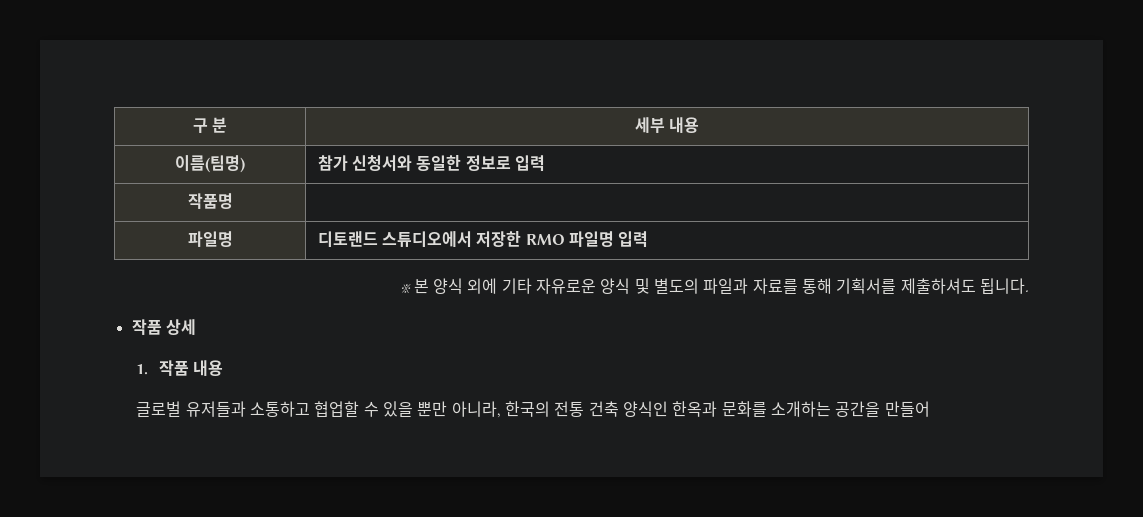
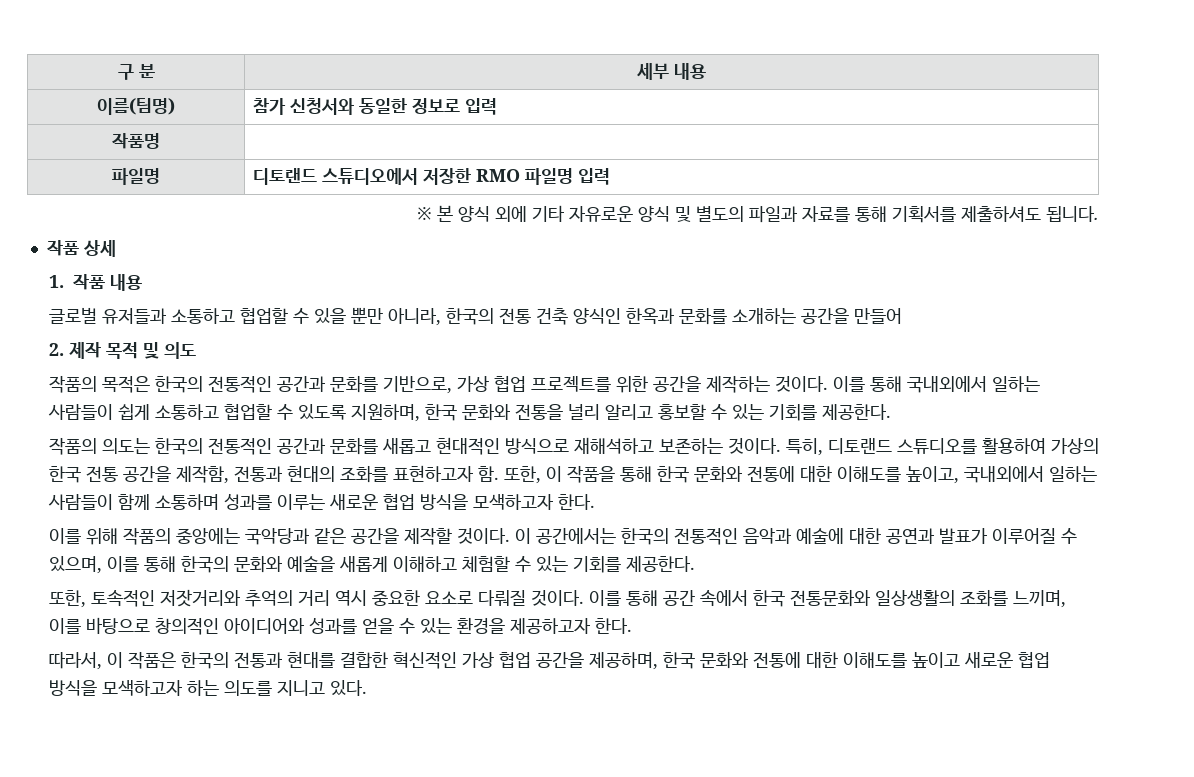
(930, 409) none -> [48,342,196,359] [48,375,1040,394] [47,403,891,422] [48,437,1099,456] [48,465,1097,484] [47,493,595,510] [48,527,1077,545] [48,555,695,574] [48,589,1066,608] [48,617,632,635] [48,651,1050,670] [48,680,367,696] // 2. 제작 목적 및 의도 // 작품의 목적은 한국의 전통적인 공간과 문화를 기반으로, 가상 협업 프로젝트를 위한 공간을 제작하는 것이다. 이를 통해 국내외에서 일하는 사람들이 쉽게 소통하고 협업할 수 있도록 지원하며, 한국 문화와 전통을 널리 알리고 홍보할 수 있는 기회를 제공한다. // 작품의 의도는 한국의 전통적인 공간과 문화를 새롭고 현대적인 방식으로 재해석하고 보존하는 것이다. 특히, 디토랜드 스튜디오를 활용하여 가상의 한국 전통 공간을 제작함, 전통과 현대의 조화를 표현하고자 함. 또한, 이 작품을 통해 한국 문화와 전통에 대한 이해도를 높이고, 국내외에서 일하는 사람들이 함께 소통하며 성과를 이루는 새로운 협업 방식을 모색하고자 한다. // 이를 위해 작품의 중앙에는 국악당과 같은 공간을 제작할 것이다. 이 공간에서는 한국의 전통적인 음악과 예술에 대한 공연과 발표가 이루어질 수 있으며, 이를 통해 한국의 문화와 예술을 새롭게 이해하고 체험할 수 있는 기회를 제공한다. // 또한, 토속적인 저잣거리와 추억의 거리 역시 중요한 요소로 다뤄질 것이다. 이를 통해 공간 속에서 한국 전통문화와 일상생활의 조화를 느끼며, 이를 바탕으로 창의적인 아이디어와 성과를 얻을 수 있는 환경을 제공하고자 한다. // 따라서, 이 작품은 한국의 전통과 현대를 결합한 혁신적인 가상 협업 공간을 제공하며, 한국 문화와 전통에 대한 이해도를 높이고 새로운 협업 방식을 모색하고자 하는 의도를 지니고 있다.

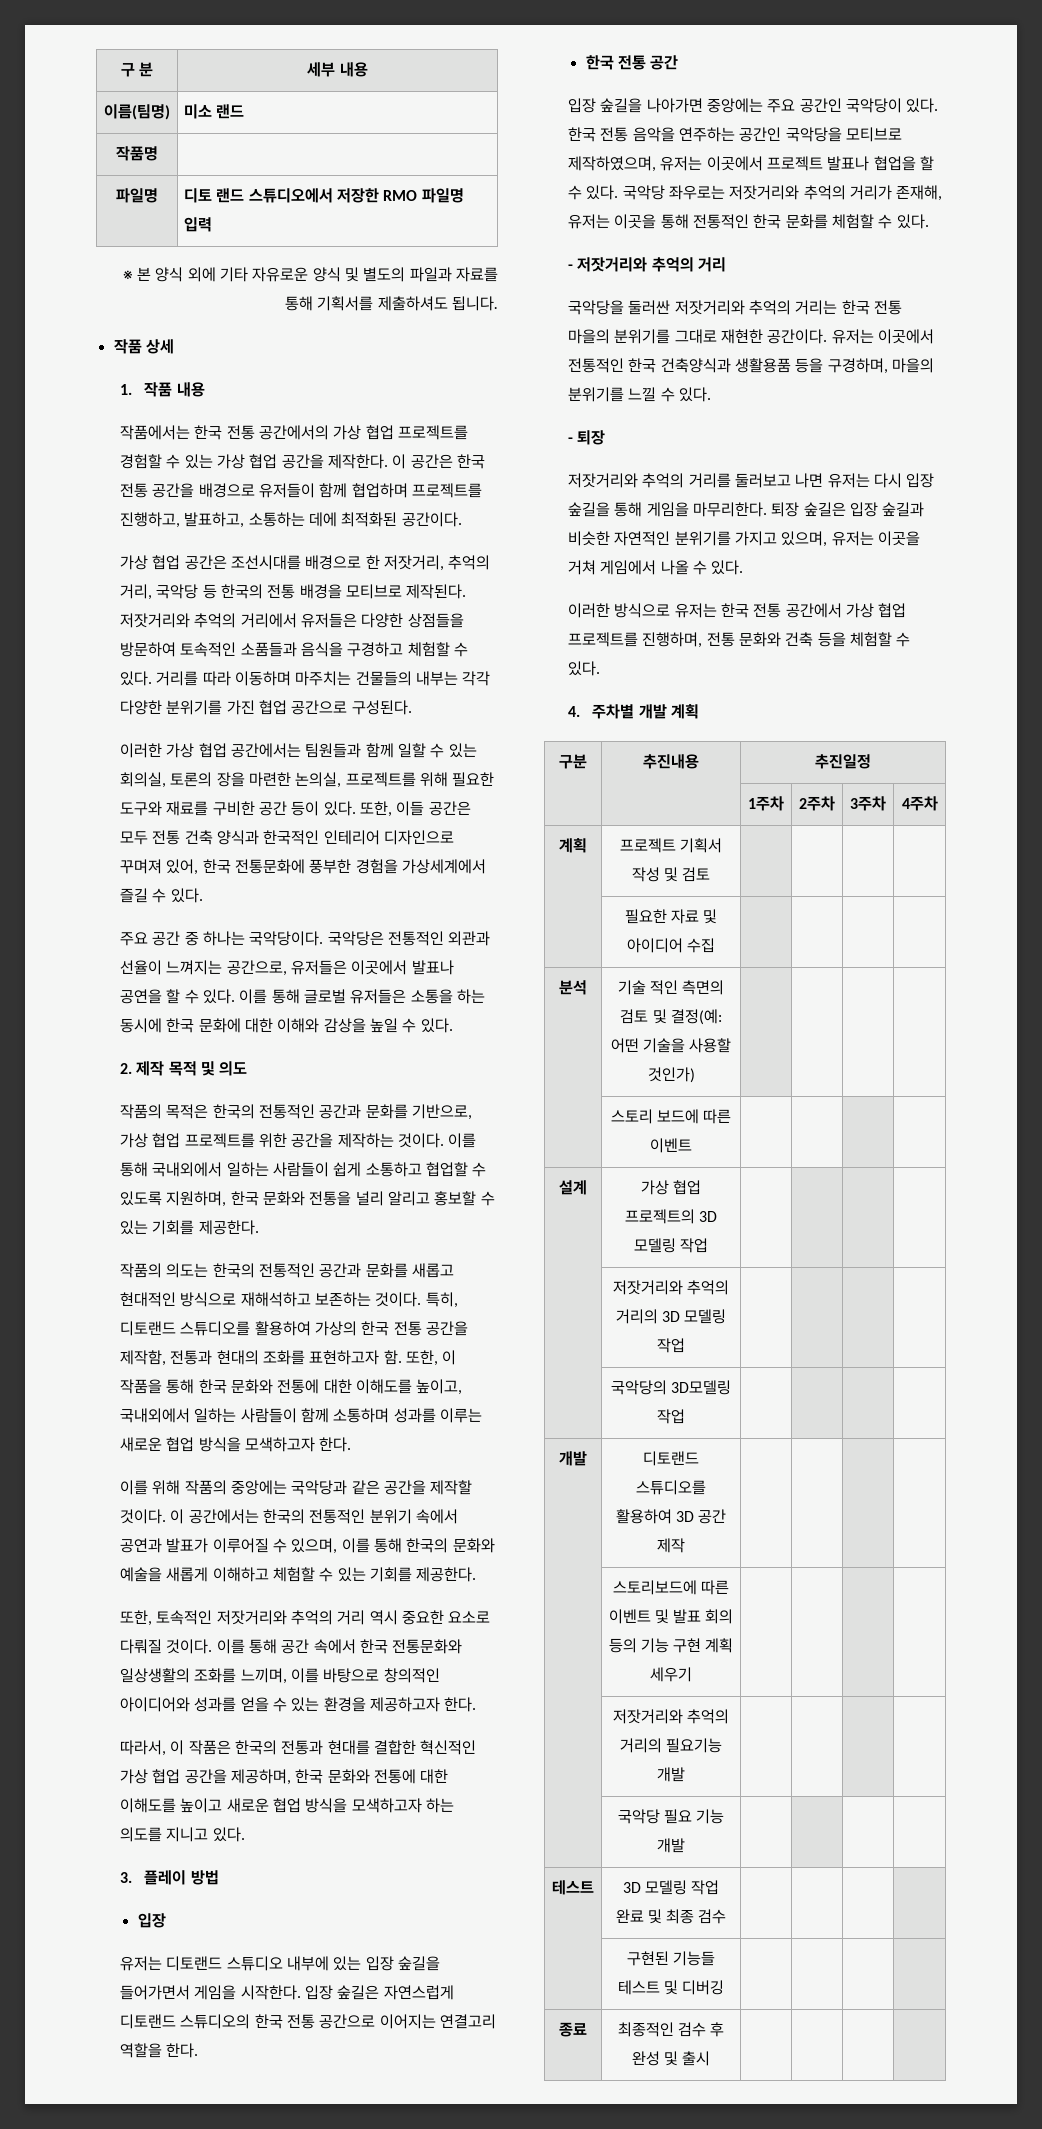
[253,98,498,115] 참가 신청서와 동일한 정보로 입력 -> [184,104,245,119] 미소 랜드
[253,168,318,185] 디토랜드 -> [184,188,245,203] 디토 랜드
[48,307,902,326] 글로벌 유저들과 소통하고 협업할 수 있을 뿐만 아니라, 한국의 전통 건축 양식인 한옥과 문화를 소개하는 공간을 만들어 -> [120,425,469,440] [120,454,485,469] [120,483,483,498] [120,512,462,528] [120,555,491,571] [120,584,467,600] [120,613,464,628] [120,642,469,657] [120,671,491,686] [120,700,412,715] [120,743,477,758] [120,772,495,788] [120,801,471,817] [120,830,455,845] [120,859,487,875] [120,888,203,903] [120,931,491,946] [120,960,454,976] [120,989,485,1004] [120,1018,453,1033] 작품에서는 한국 전통 공간에서의 가상 협업 프로젝트를 경험할 수 있는 가상 협업 공간을 제작한다. 이 공간은 한국 전통 공간을 배경으로 유저들이 함께 협업하며 프로젝트를 진행하고, 발표하고, 소통하는 데에 최적화된 공간이다. // 가상 협업 공간은 조선시대를 배경으로 한 저잣거리, 추억의 거리, 국악당 등 한국의 전통 배경을 모티브로 제작된다. 저잣거리와 추억의 거리에서 유저들은 다양한 상점들을 방문하여 토속적인 소품들과 음식을 구경하고 체험할 수 있다. 거리를 따라 이동하며 마주치는 건물들의 내부는 각각 다양한 분위기를 가진 협업 공간으로 구성된다. // 이러한 가상 협업 공간에서는 팀원들과 함께 일할 수 있는 회의실, 토론의 장을 마련한 논의실, 프로젝트를 위해 필요한 도구와 재료를 구비한 공간 등이 있다. 또한, 이들 공간은 모두 전통 건축 양식과 한국적인 인테리어 디자인으로 꾸며져 있어, 한국 전통문화에 풍부한 경험을 가상세계에서 즐길 수 있다. // 주요 공간 중 하나는 국악당이다. 국악당은 전통적인 외관과 선율이 느껴지는 공간으로, 유저들은 이곳에서 발표나 공연을 할 수 있다. 이를 통해 글로벌 유저들은 소통을 하는 동시에 한국 문화에 대한 이해와 감상을 높일 수 있다.
[742,528,881,544] 음악과 예술에 대한 -> [369,1509,459,1524] 분위기 속에서
(367, 688) none -> [120,1870,219,1885] [137,1913,166,1928] [120,1956,441,1971] [120,1985,454,2000] [120,2014,497,2029] [120,2043,199,2058] [585,55,679,70] [568,98,939,113] [568,127,903,142] [568,156,935,172] [568,185,943,201] [568,214,929,229] [568,257,727,272] [568,300,903,315] [568,329,935,344] [568,358,935,374] [568,387,712,402] [568,430,606,445] [568,473,935,488] [568,502,925,517] [568,531,921,547] [568,560,744,575] [568,603,907,618] [568,632,911,648] [568,661,601,676] [568,704,699,719] [559,754,587,769] [643,754,699,769] [815,754,871,769] [748,796,784,811] [799,796,835,811] [850,796,886,811] [901,796,938,811] [559,838,587,853] [619,838,723,853] [631,867,711,882] [624,909,718,924] [626,938,716,953] [559,980,587,995] [617,980,725,995] [620,1009,722,1025] [610,1038,732,1053] [647,1067,695,1083] [610,1109,732,1124] [650,1138,692,1153] [559,1180,587,1195] [640,1180,702,1195] [624,1209,718,1224] [633,1238,709,1253] [612,1280,730,1295] [615,1309,727,1324] [657,1338,685,1353] [610,1380,732,1395] [657,1409,685,1424] [559,1451,587,1466] [643,1451,699,1466] [636,1480,706,1495] [615,1509,727,1524] [657,1538,685,1553] [612,1580,730,1595] [608,1609,734,1624] [608,1638,734,1653] [650,1667,692,1682] [612,1709,730,1724] [619,1738,723,1753] [657,1767,685,1782] [617,1809,725,1824] [657,1838,685,1853] [552,1880,594,1895] [622,1880,720,1895] [615,1909,727,1924] [626,1951,716,1966] [617,1980,725,1995] [559,2022,587,2037] [617,2022,725,2037] [631,2051,711,2066] // 3. 플레이 방법 // 입장 // 유저는 디토랜드 스튜디오 내부에 있는 입장 숲길을 들어가면서 게임을 시작한다. 입장 숲길은 자연스럽게 디토랜드 스튜디오의 한국 전통 공간으로 이어지는 연결고리 역할을 한다. // 한국 전통 공간 // 입장 숲길을 나아가면 중앙에는 주요 공간인 국악당이 있다. 한국 전통 음악을 연주하는 공간인 국악당을 모티브로 제작하였으며, 유저는 이곳에서 프로젝트 발표나 협업을 할 수 있다. 국악당 좌우로는 저잣거리와 추억의 거리가 존재해, 유저는 이곳을 통해 전통적인 한국 문화를 체험할 수 있다. // - 저잣거리와 추억의 거리 // 국악당을 둘러싼 저잣거리와 추억의 거리는 한국 전통 마을의 분위기를 그대로 재현한 공간이다. 유저는 이곳에서 전통적인 한국 건축양식과 생활용품 등을 구경하며, 마을의 분위기를 느낄 수 있다. // - 퇴장 // 저잣거리와 추억의 거리를 둘러보고 나면 유저는 다시 입장 숲길을 통해 게임을 마무리한다. 퇴장 숲길은 입장 숲길과 비슷한 자연적인 분위기를 가지고 있으며, 유저는 이곳을 거쳐 게임에서 나올 수 있다. // 이러한 방식으로 유저는 한국 전통 공간에서 가상 협업 프로젝트를 진행하며, 전통 문화와 건축 등을 체험할 수 있다. // 4. 주차별 개발 계획 // 구분 | 추진내용 | 추진일정 // | | 1주차 | 2주차 | 3주차 | 4주차 // 계획 | 프로젝트 기획서 작성 및 검토 | | | | // | 필요한 자료 및 아이디어 수집 | | | | // 분석 | 기술 적인 측면의 검토 및 결정(예: 어떤 기술을 사용할 것인가) | | | | // | 스토리 보드에 따른 이벤트 | | | | // 설계 | 가상 협업 프로젝트의 3D 모델링 작업 | | | | // | 저잣거리와 추억의 거리의 3D 모델링 작업 | | | | // | 국악당의 3D모델링 작업 | | | | // 개발 | 디토랜드 스튜디오를 활용하여 3D 공간 제작 | | | | // | 스토리보드에 따른 이벤트 및 발표 회의 등의 기능 구현 계획 세우기 | | | | // | 저잣거리와 추억의 거리의 필요기능 개발 | | | | // | 국악당 필요 기능 개발 | | | | // 테스트 | 3D 모델링 작업 완료 및 최종 검수 | | | | // | 구현된 기능들 테스트 및 디버깅 | | | | // 종료 | 최종적인 검수 후 완성 및 출시 | | | |

